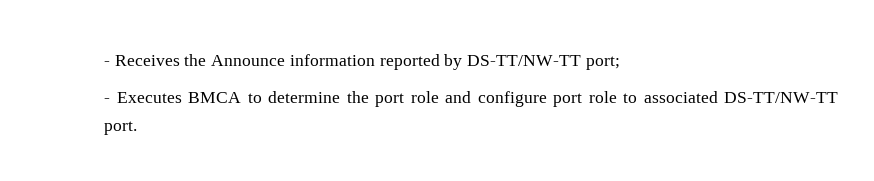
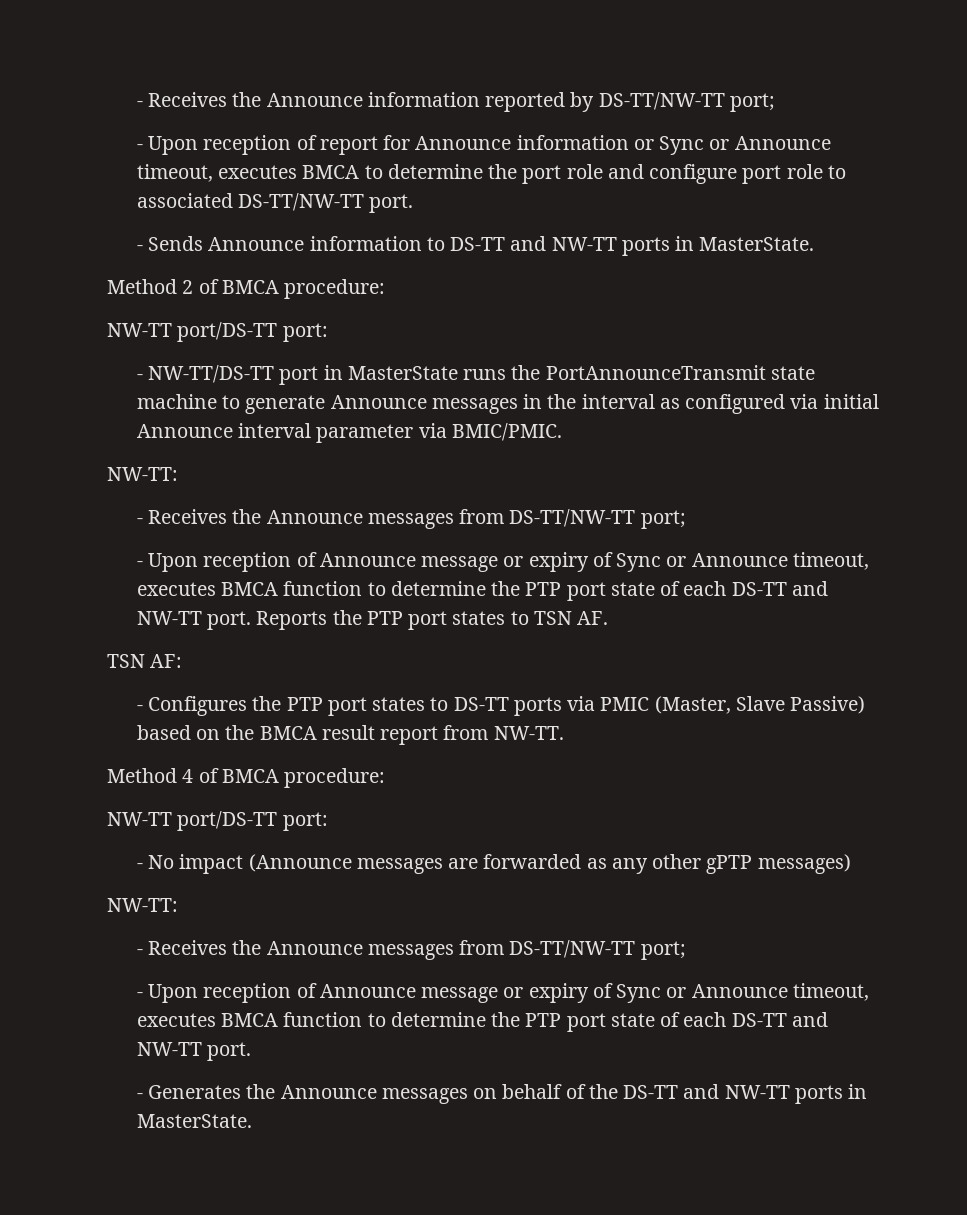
[116,92,182,103] Executes -> [148,135,831,155] [136,164,298,182] Upon reception of report for Announce information or Sync or Announce timeout, executes
(138, 128) none -> [136,236,815,256] [107,279,386,299] [107,322,328,342] [136,365,815,385] [136,394,879,414] [136,423,562,443] [107,467,178,481] [136,509,686,529] [136,552,869,572] [136,581,828,601] [136,610,609,630] [107,654,183,668] [136,696,866,716] [136,725,564,745] [107,768,386,788] [107,811,328,831] [136,854,851,874] [107,898,178,912] [136,940,686,960] [136,983,869,1003] [136,1012,828,1032] [136,1042,252,1061] [136,1084,868,1104] [136,1114,252,1128] // - Sends Announce information to DS-TT and NW-TT ports in MasterState. // Method 2 of BMCA procedure: // NW-TT port/DS-TT port: // - NW-TT/DS-TT port in MasterState runs the PortAnnounceTransmit state machine to generate Announce messages in the interval as configured via initial Announce interval parameter via BMIC/PMIC. // NW-TT: // - Receives the Announce messages from DS-TT/NW-TT port; // - Upon reception of Announce message or expiry of Sync or Announce timeout, executes BMCA function to determine the PTP port state of each DS-TT and NW-TT port. Reports the PTP port states to TSN AF. // TSN AF: // - Configures the PTP port states to DS-TT ports via PMIC (Master, Slave Passive) based on the BMCA result report from NW-TT. // Method 4 of BMCA procedure: // NW-TT port/DS-TT port: // - No impact (Announce messages are forwarded as any other gPTP messages) // NW-TT: // - Receives the Announce messages from DS-TT/NW-TT port; // - Upon reception of Announce message or expiry of Sync or Announce timeout, executes BMCA function to determine the PTP port state of each DS-TT and NW-TT port. // - Generates the Announce messages on behalf of the DS-TT and NW-TT ports in MasterState.

